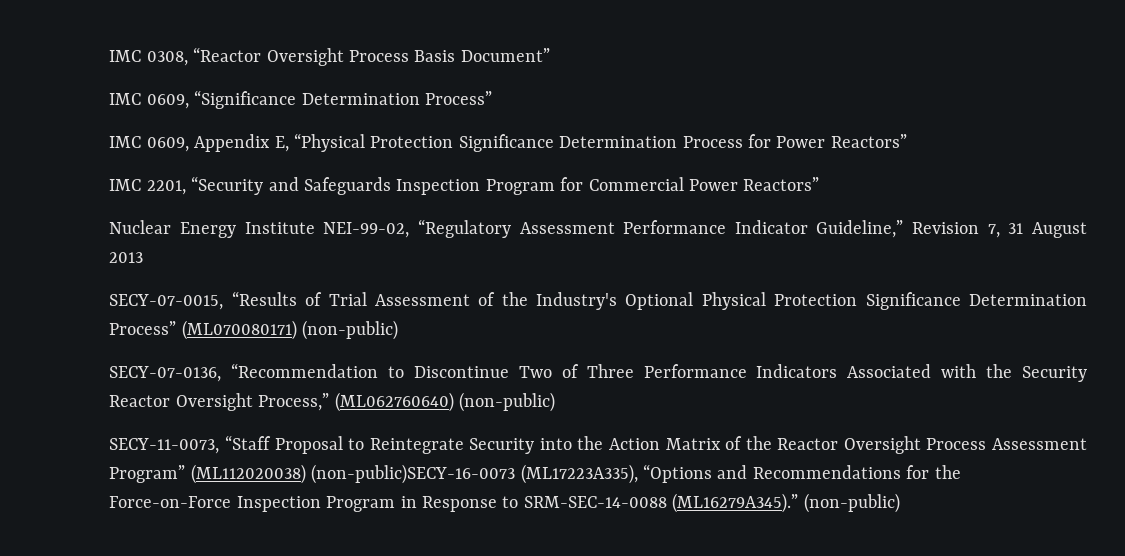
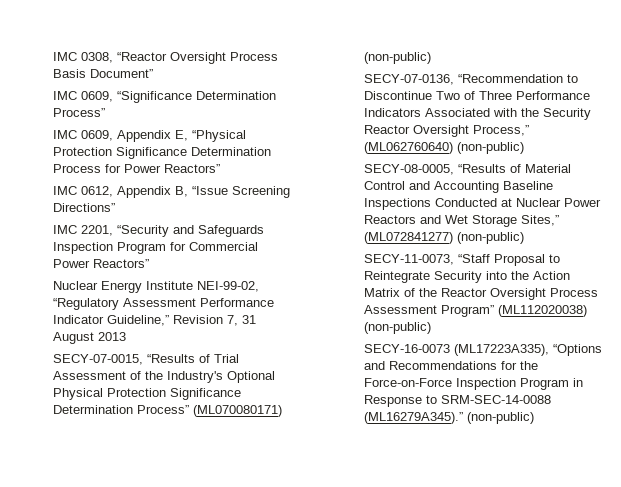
(907, 141) none -> [52,186,290,198] [52,203,115,212] // IMC 0612, Appendix B, “Issue Screening Directions”
(556, 402) none -> [363,164,571,175] [363,181,553,193] [363,198,601,210] [363,215,559,227] [363,232,524,244] // SECY-08-0005, “Results of Material Control and Accounting Baseline Inspections Conducted at Nuclear Power Reactors and Wet Storage Sites,” (ML072841277) (non-public)
[311,464,516,484] (non-public)SECY-16-0073 -> [363,322,431,334] [363,344,450,353] (non-public) // SECY-16-0073

